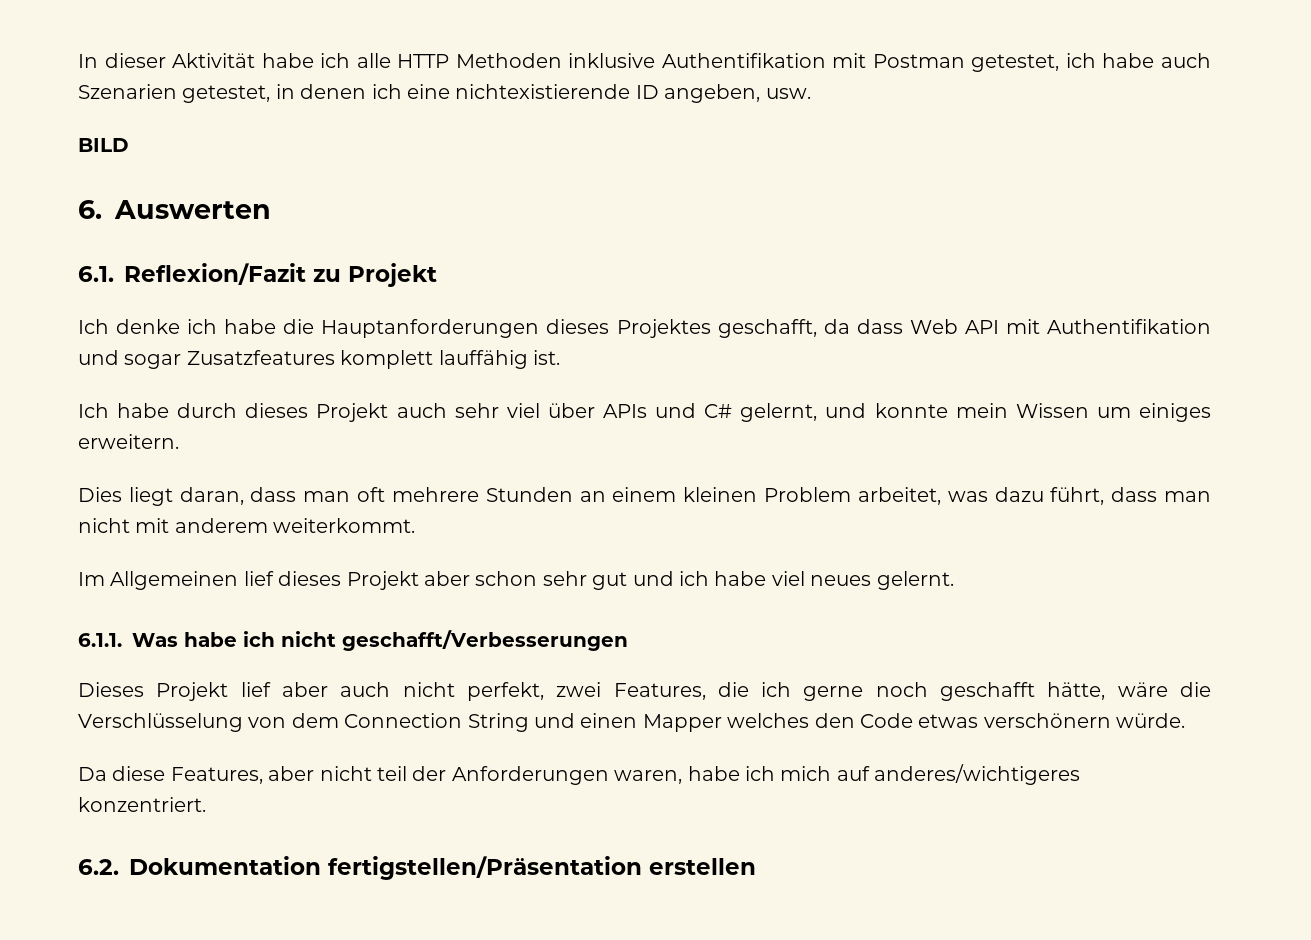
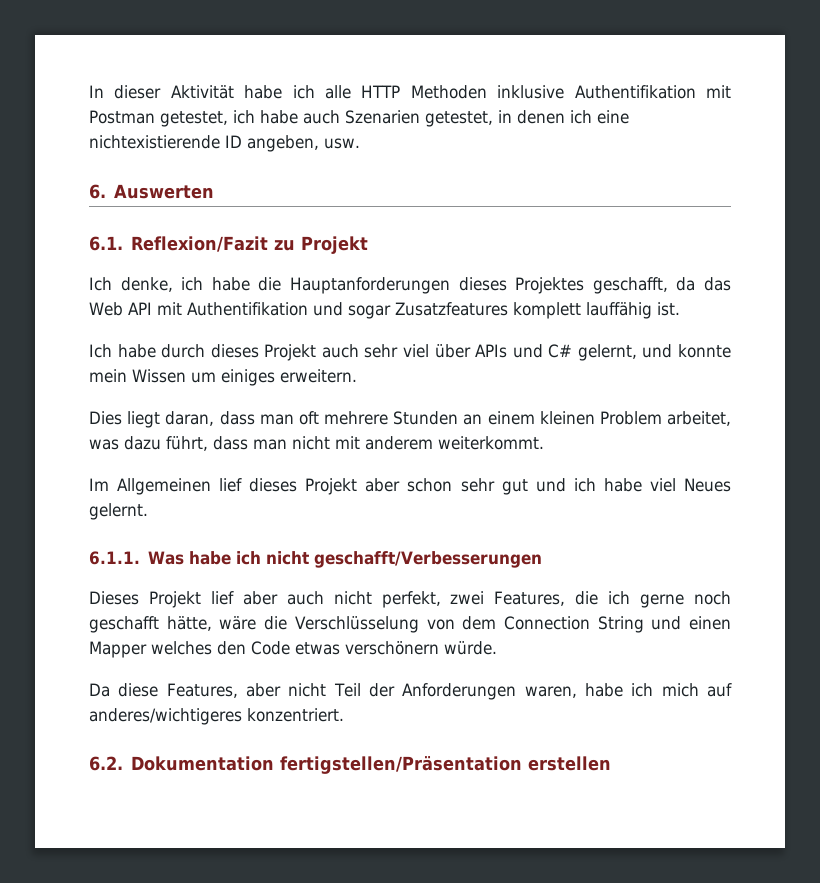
[78,138,129,152] // BILD -> (360, 143) none
[116,319,181,334] denke -> [120,277,173,292] denke,
[856,319,903,334] dass -> [704,277,732,291] das
[810,575,872,586] neues -> [684,478,732,492] Neues
[377,766,407,781] teil -> [333,683,361,697] Teil

